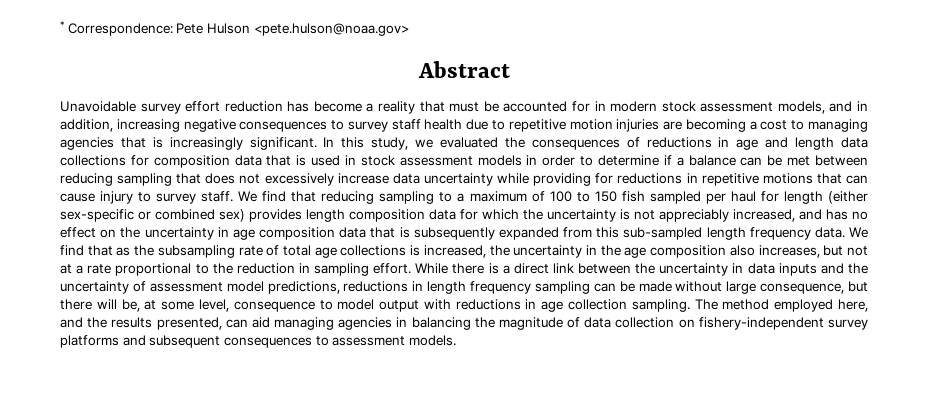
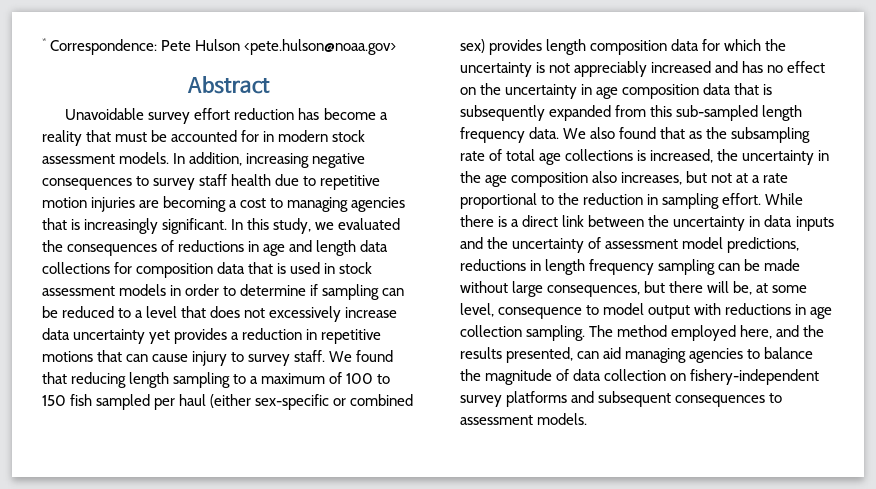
[777,101,868,114] models, and in -> [119,152,186,164] models. In
[676,155,869,166] [60,173,173,186] a balance can be met between reducing sampling -> [322,284,405,300] [42,306,178,318] sampling can be reduced to a level
[497,173,683,186] while providing for reductions -> [149,328,303,344] yet provides a reduction
[262,191,287,202] find -> [356,350,394,362] found
(375, 197) none -> [129,372,170,388] length
[760,191,823,204] for length -> (207, 400) none
[733,209,795,222] increased, -> [651,61,712,73] increased
[60,245,84,256] find -> [590,127,657,139] also found
[760,283,845,294] consequence, -> [547,285,641,297] consequences,
[396,317,471,330] in balancing -> [747,347,814,359] to balance

